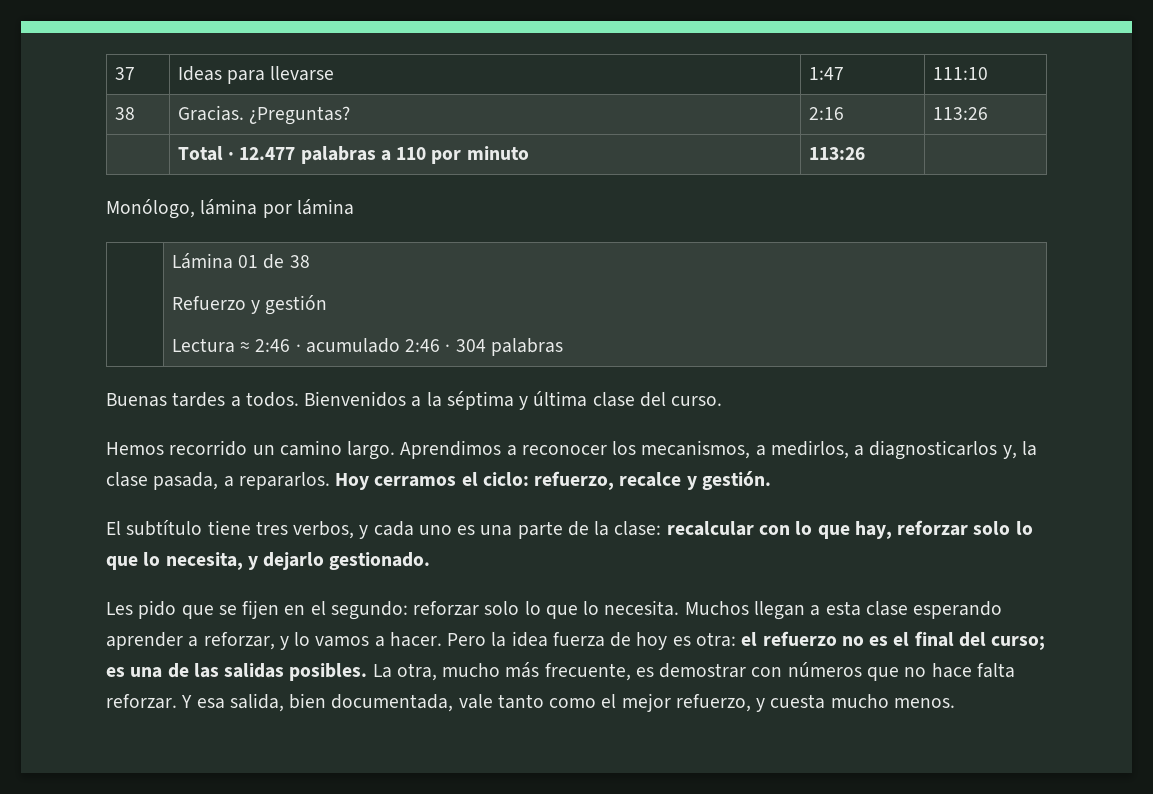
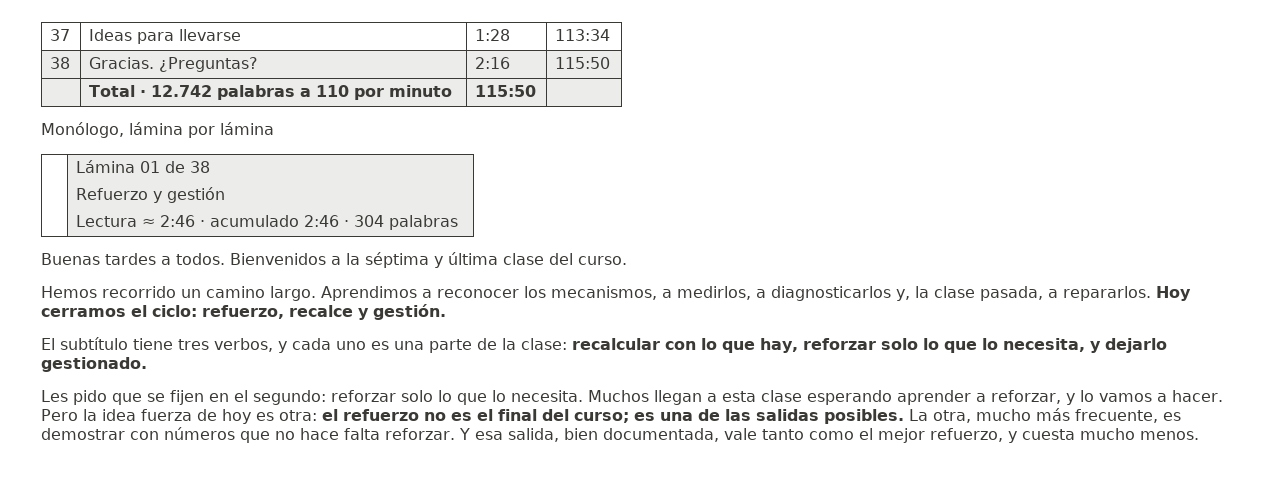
[808,67,844,80] [932,67,988,80] 1:47 | 111:10 -> [475,29,511,41] [555,29,611,41] 1:28 | 113:34
[932,107,988,120] 113:26 -> [555,57,611,69] 115:50
[239,147,296,160] 12.477 -> [151,85,213,97] 12.742
[808,147,865,160] 113:26 -> [475,85,537,97] 115:50

